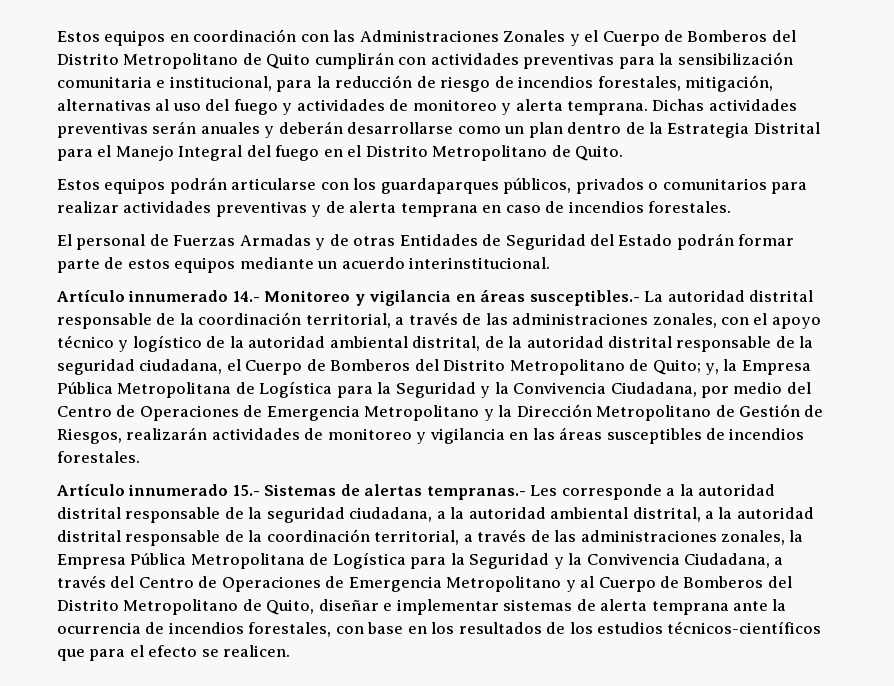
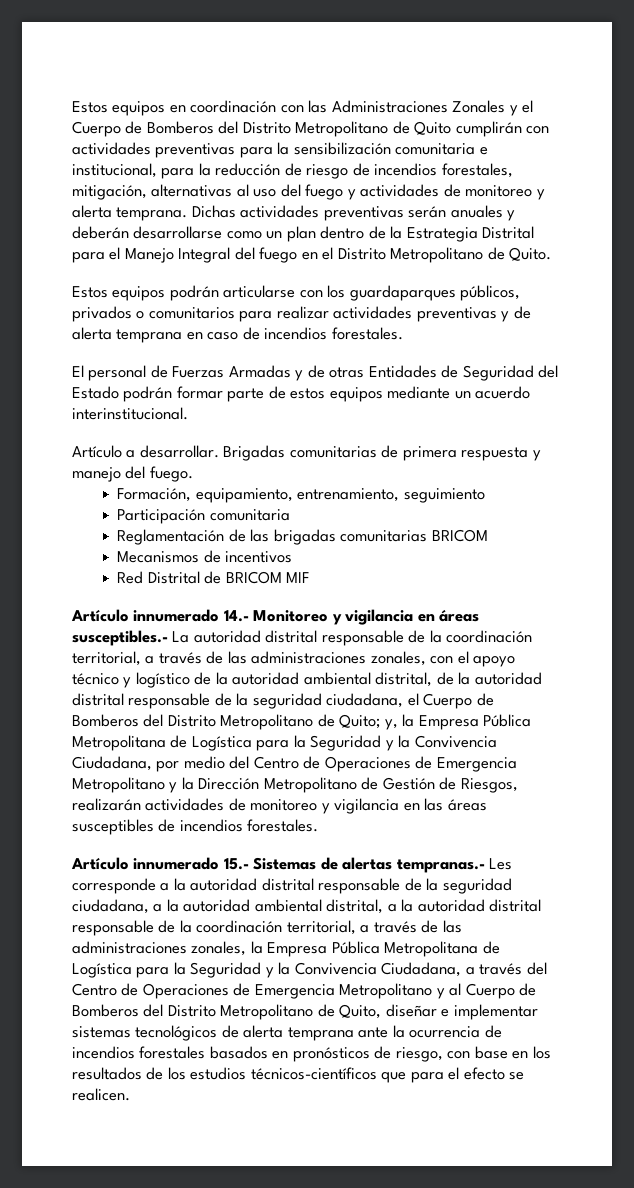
(551, 263) none -> [72,445,541,461] [72,466,193,482] [117,488,485,503] [117,509,290,524] [117,529,488,545] [117,550,293,563] [117,571,310,584] // Artículo a desarrollar. Brigadas comunitarias de primera respuesta y manejo del fuego. // Formación, equipamiento, entrenamiento, seguimiento // Participación comunitaria // Reglamentación de las brigadas comunitarias BRICOM // Mecanismos de incentivos // Red Distrital de BRICOM MIF
(573, 605) none -> [135,1025,218,1041] tecnológicos
[248,622,332,637] forestales, -> [139,1046,443,1062] forestales basados en pronósticos de riesgo,

